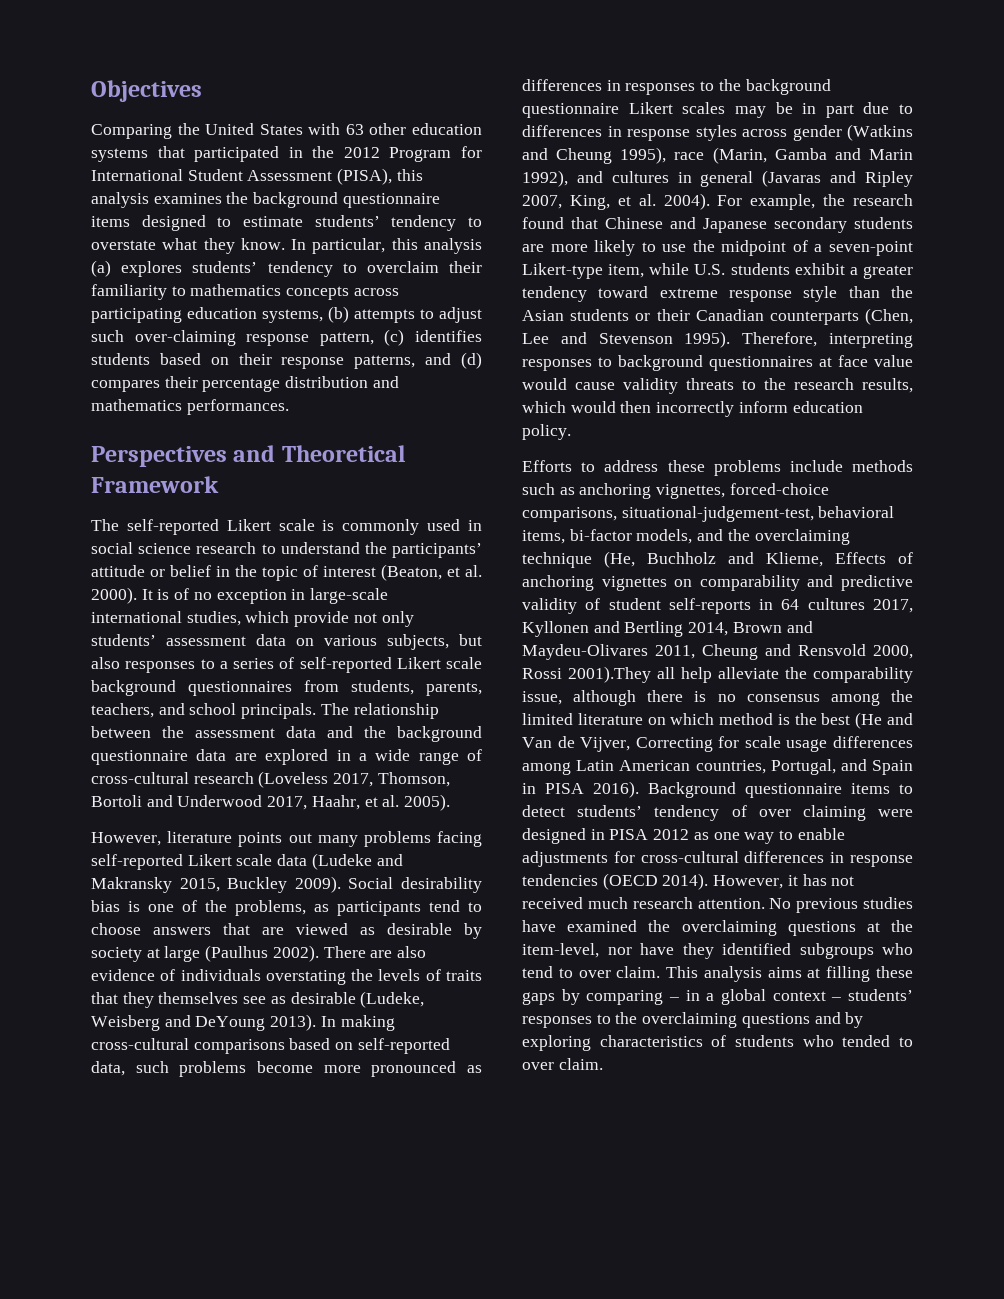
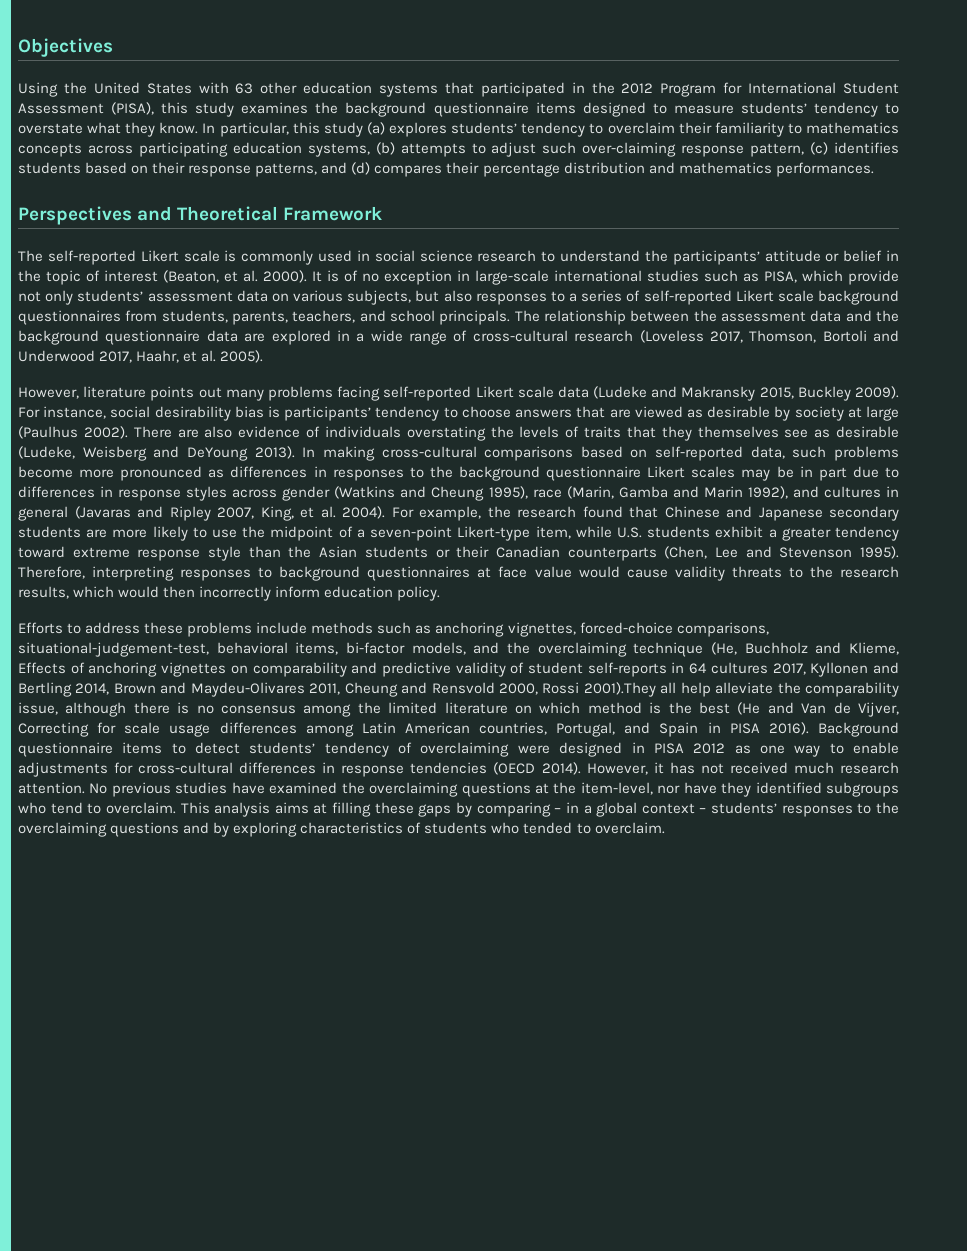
[91,124,172,139] Comparing -> [18,82,58,97] Using
[91,192,149,208] analysis -> [195,102,235,117] study
[243,216,303,227] estimate -> [673,105,734,114] measure
[424,238,482,254] analysis -> [323,122,363,137] study
[186,611,241,626] studies, -> [647,270,797,283] studies such as PISA,
[348,877,482,893] [91,900,460,916] Social desirability bias is one of the problems, as participants tend -> [18,406,440,421] For instance, social desirability bias is participants’ tendency
[758,805,866,821] over claiming -> [420,742,510,757] overclaiming
[578,966,661,978] over claim. -> [105,802,176,814] overclaim.
[522,1058,603,1070] over claim. -> [594,822,665,834] overclaim.

